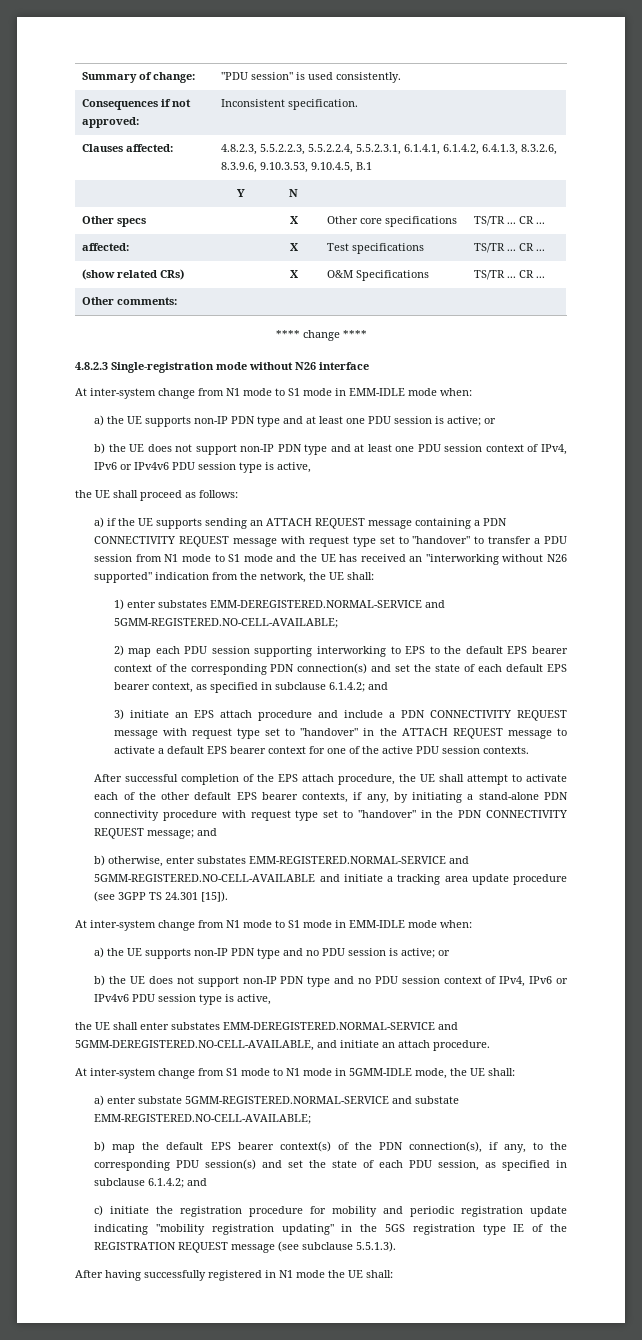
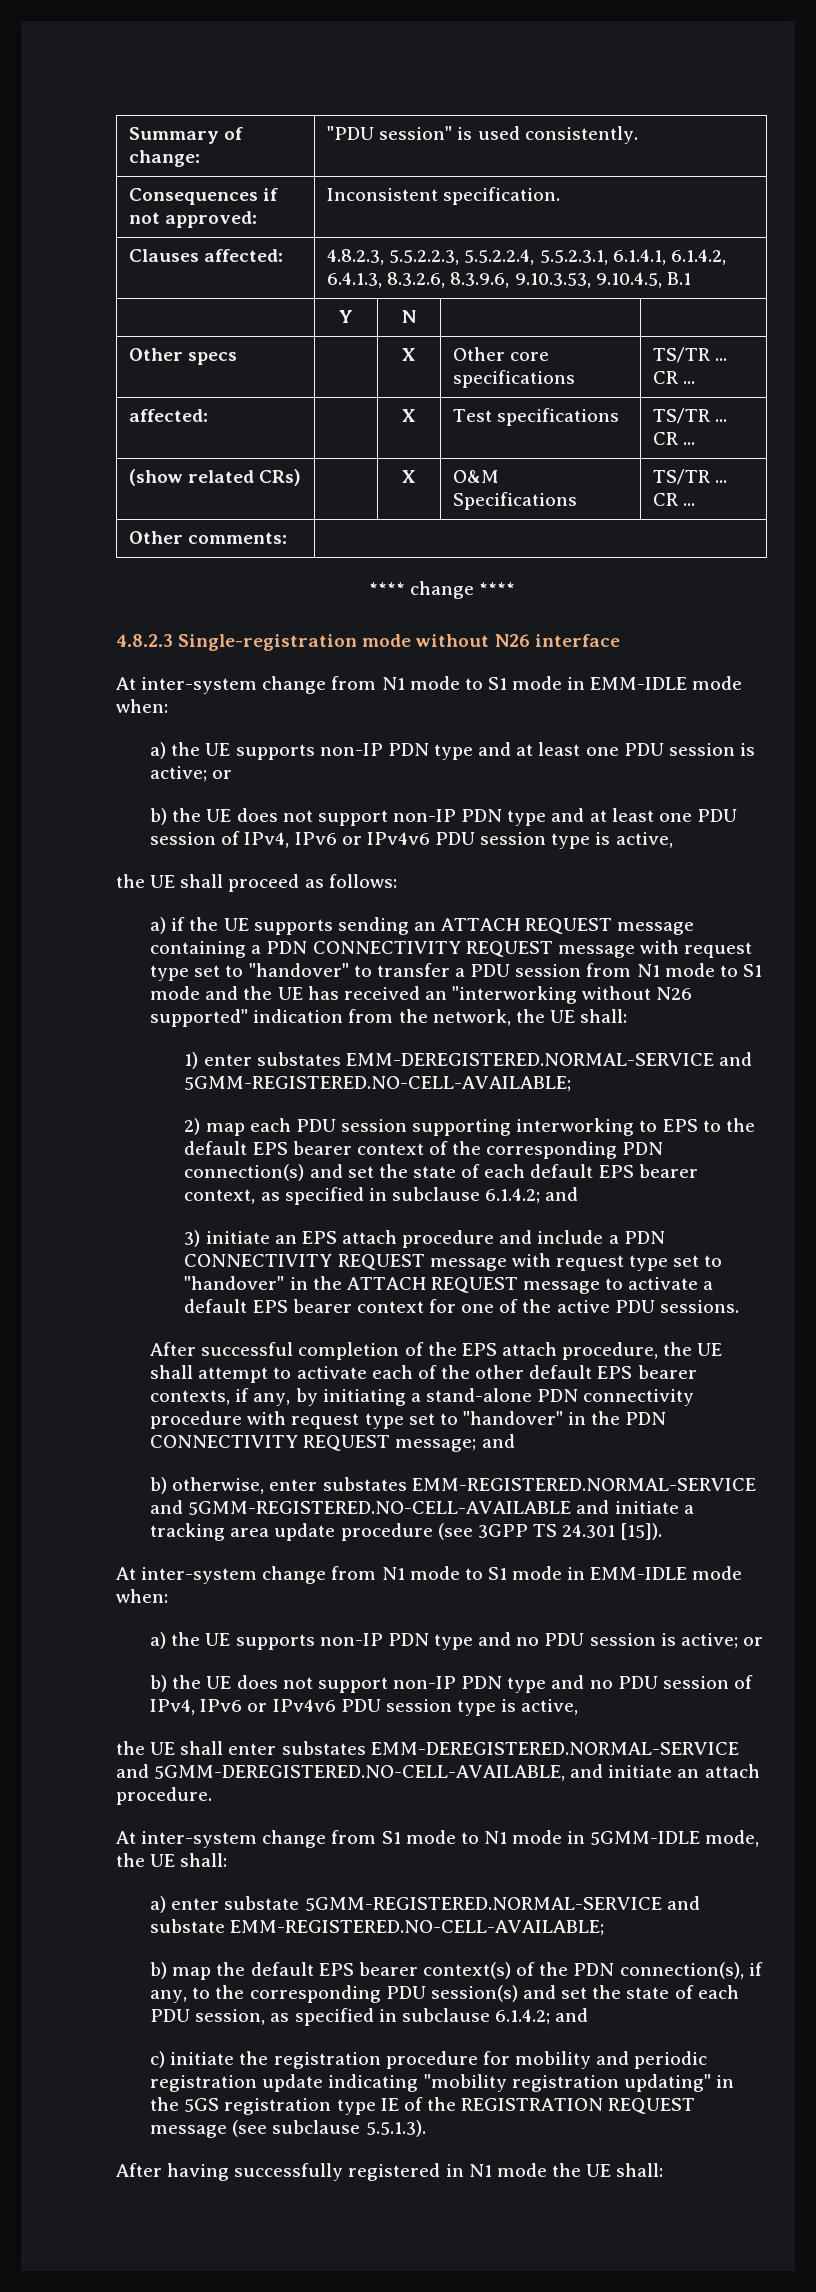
[485,444,524,452] context -> (217, 838) none
[441,746,529,754] session contexts. -> [659,1300,739,1313] sessions.
[443,976,482,984] context -> (729, 1682) none

